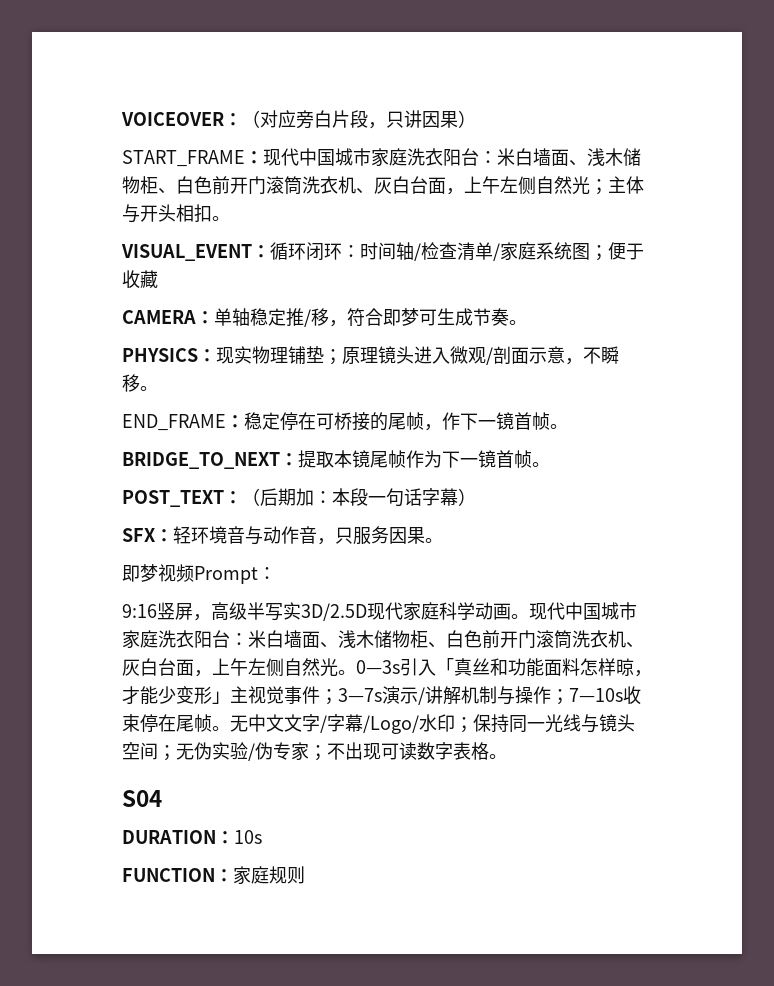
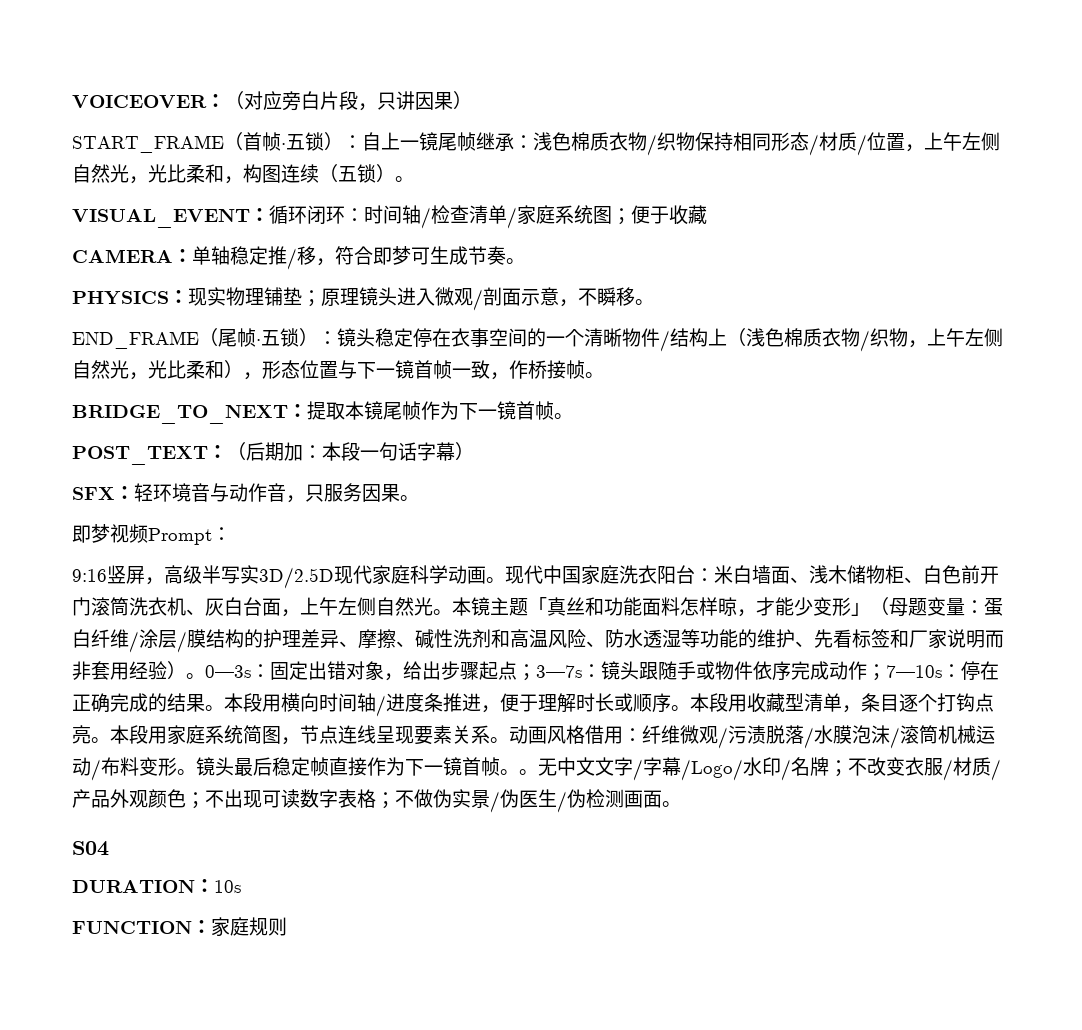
[245,148,641,167] [122,176,644,195] [122,204,212,223] ：现代中国城市家庭洗衣阳台：米白墙面、浅木储物柜、白色前开门滚筒洗衣机、灰白台面，上午左侧自然光；主体与开头相扣 -> [224,132,1000,156] [72,164,395,184] （首帧·五锁）：自上一镜尾帧继承：浅色棉质衣物/织物保持相同形态/材质/位置，上午左侧自然光，光比柔和，构图连续（五锁）
[226,412,532,431] ：稳定停在可桥接的尾帧，作下一镜首 -> [199,328,1003,352] [72,360,566,380] （尾帧·五锁）：镜头稳定停在衣事空间的一个清晰物件/结构上（浅色棉质衣物/织物，上午左侧自然光，光比柔和），形态位置与下一镜首帧一致，作桥接
[601,602,637,620] 城市 -> (581, 575) none
[356,658,436,676] 0—3s引入 -> [452,597,528,616] 本镜主题
[230,686,641,705] [122,714,212,732] 主视觉事件；3—7s演示/讲解机制与操作；7—10s收束停在尾帧 -> [870,597,1003,617] [72,629,1004,653] [72,661,999,681] [72,693,994,717] [72,725,995,749] [72,757,519,781] （母题变量：蛋白纤维/涂层/膜结构的护理差异、摩擦、碱性洗剂和高温风险、防水透湿等功能的维护、先看标签和厂家说明而非套用经验）。0—3s：固定出错对象，给出步骤起点；3—7s：镜头跟随手或物件依序完成动作；7—10s：停在正确完成的结果。本段用横向时间轴/进度条推进，便于理解时长或顺序。本段用收藏型清单，条目逐个打钩点亮。本段用家庭系统简图，节点连线呈现要素关系。动画风格借用：纤维微观/污渍脱落/水膜泡沫/滚筒机械运动/布料变形。镜头最后稳定帧直接作为下一镜首帧。
[455,714,635,733] [122,742,309,761] ；保持同一光线与镜头空间；无伪实验/伪专家 -> [781,757,1001,781] [72,789,186,808] /名牌；不改变衣服/材质/产品外观颜色
(489, 751) none -> [376,789,662,813] ；不做伪实景/伪医生/伪检测画面

